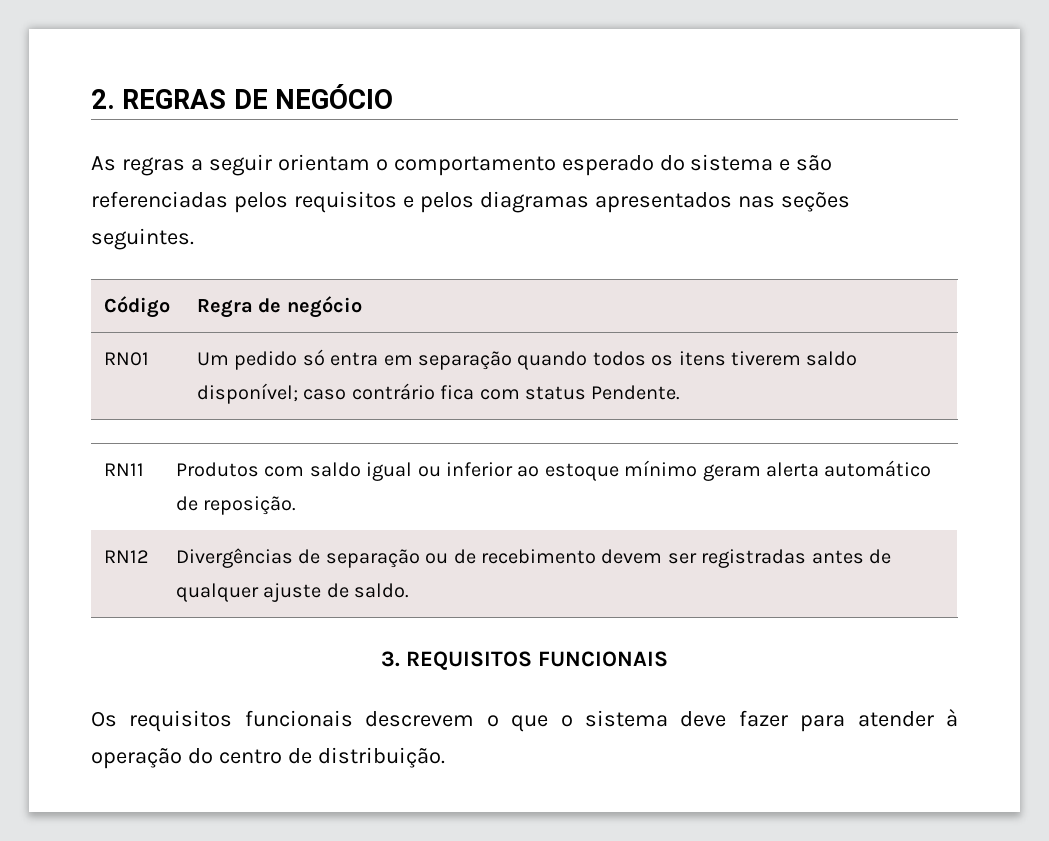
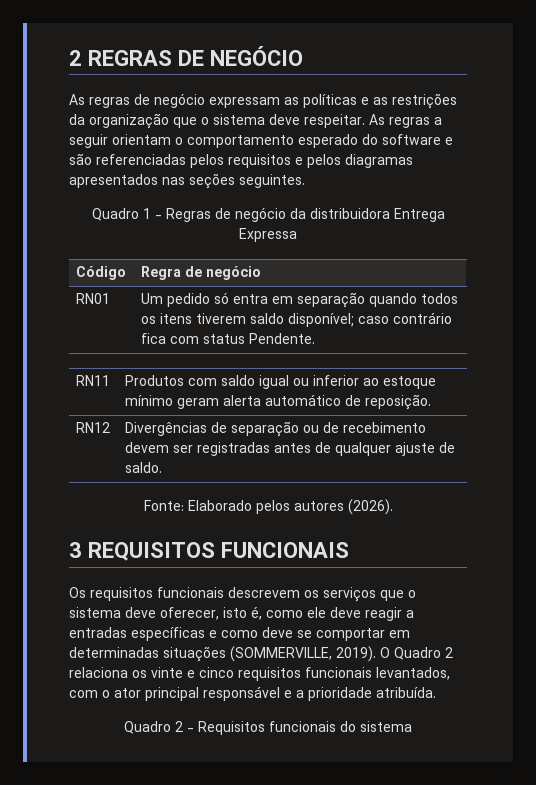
[91,89,115,109] 2. -> [69,50,82,66] 2
(185, 166) none -> [134,93,457,109] [69,113,430,129] de negócio expressam as políticas e as restrições da organização que o sistema deve respeitar. As regras
[690,154,774,171] sistema -> [382,134,441,145] software
(194, 239) none -> [91,207,445,222] [239,228,297,242] // Quadro 1 - Regras de negócio da distribuidora Entrega Expressa
[381,651,401,667] 3. -> [143,499,393,515] [69,542,82,558] Fonte: Elaborado pelos autores (2026). // 3
[486,709,958,732] [91,747,445,769] o que o sistema deve fazer para atender à operação do centro de distribuição. -> [304,587,416,602] [69,606,414,621] [69,627,410,641] [69,646,453,662] [69,667,450,681] [69,686,436,701] [124,721,412,735] os serviços que o sistema deve oferecer, isto é, como ele deve reagir a entradas específicas e como deve se comportar em determinadas situações (SOMMERVILLE, 2019). O Quadro 2 relaciona os vinte e cinco requisitos funcionais levantados, com o ator principal responsável e a prioridade atribuída. // Quadro 2 - Requisitos funcionais do sistema

